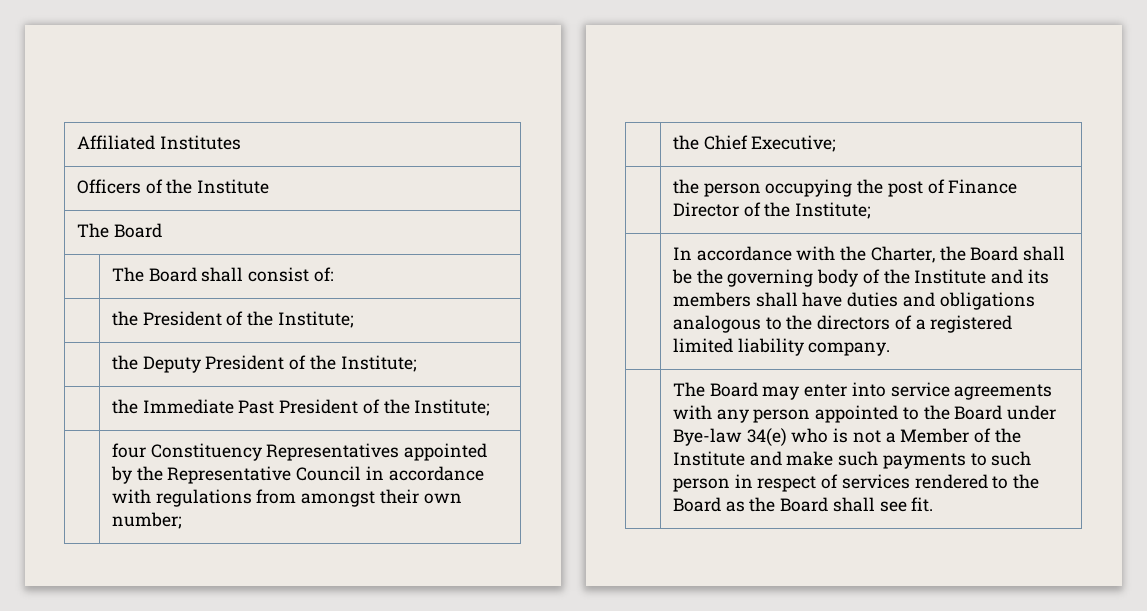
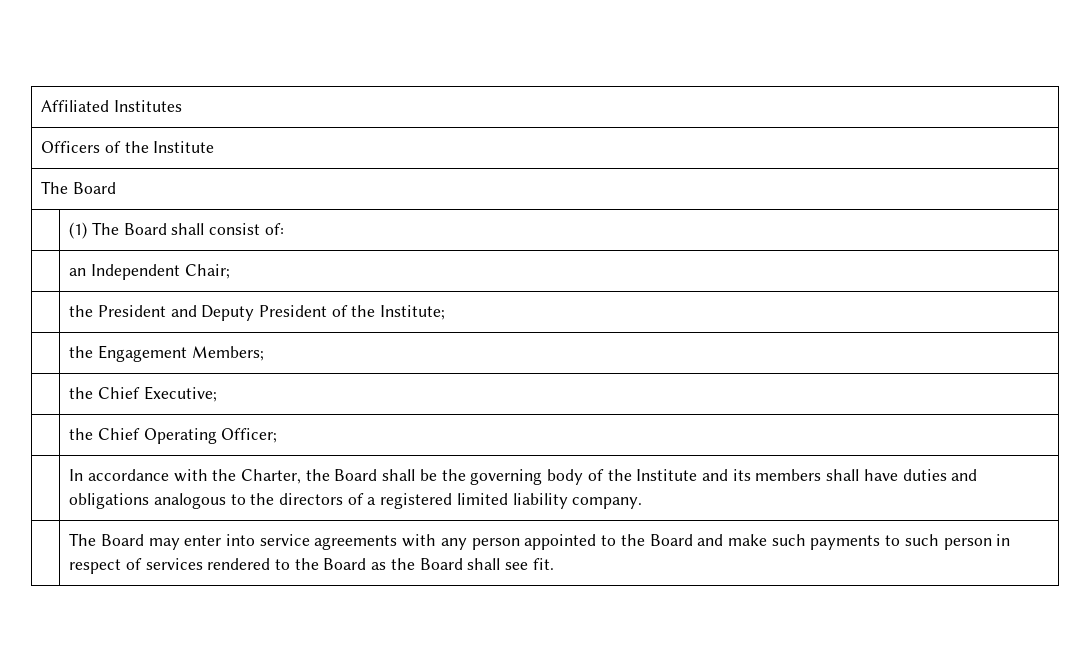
(162, 230) none -> [69,222,88,239] (1)
[112,311,354,328] [112,355,139,370] the President of the Institute; // | the -> [69,264,230,280] [69,305,197,317] an Independent Chair; // | the President and
[142,399,491,416] [112,443,488,461] [111,466,484,484] [112,489,462,507] [112,512,183,529] [673,135,837,152] [673,179,1018,197] [673,202,872,219] Immediate Past President of the Institute; // | four Constituency Representatives appointed by the Representative Council in accordance with regulations from amongst their own number; // | the Chief Executive; // | the person occupying the post of Finance Director of the Institute; -> [97,345,264,362] [69,386,217,402] [69,428,278,444] Engagement Members; // | the Chief Executive; // | the Chief Operating Officer;
[1007,405,1057,420] [673,428,1021,446] [673,451,746,466] under Bye-law 34(e) who is not a Member of the Institute -> (693, 540) none

